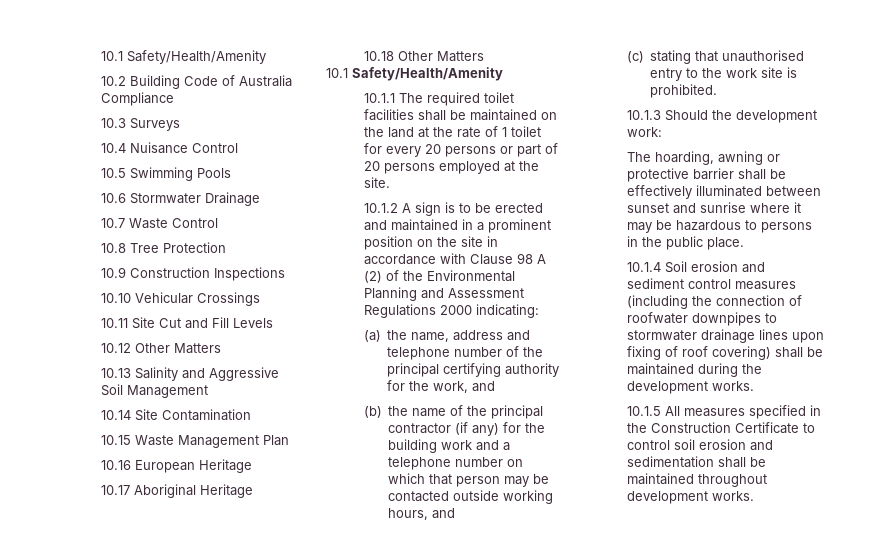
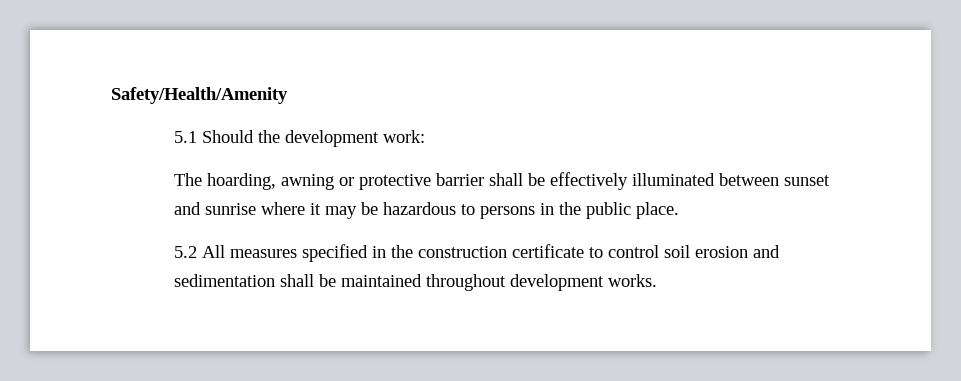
[100,50,266,64] [100,75,292,89] [100,92,174,106] [100,118,180,131] [100,142,238,154] [100,167,231,181] [100,192,260,206] [100,218,218,229] [100,242,226,253] [100,267,285,281] [100,292,260,306] [100,317,273,329] [100,343,221,354] [100,367,279,381] [100,384,208,398] [100,409,251,421] [100,435,289,448] [100,459,252,473] [100,484,253,498] [363,51,484,62] [326,67,503,81] [363,92,514,106] [363,109,557,121] [363,126,541,138] [363,143,558,157] [363,161,539,174] [363,177,390,188] [363,202,543,216] [363,219,551,233] [363,236,498,250] [363,253,546,265] [363,270,515,283] [363,287,524,301] [363,304,539,318] [363,330,531,342] [387,346,544,360] [387,363,560,377] [387,380,496,393] [363,405,544,419] [388,422,546,436] [388,439,511,453] [388,457,524,470] [388,473,550,487] [388,490,554,504] [388,508,456,520] [626,50,805,64] [650,67,798,81] [650,84,718,98] [626,110,661,120] 10.1 Safety/Health/Amenity // 10.2 Building Code of Australia Compliance // 10.3 Surveys // 10.4 Nuisance Control // 10.5 Swimming Pools // 10.6 Stormwater Drainage // 10.7 Waste Control // 10.8 Tree Protection // 10.9 Construction Inspections // 10.10 Vehicular Crossings // 10.11 Site Cut and Fill Levels // 10.12 Other Matters // 10.13 Salinity and Aggressive Soil Management // 10.14 Site Contamination // 10.15 Waste Management Plan // 10.16 European Heritage // 10.17 Aboriginal Heritage // 10.18 Other Matters // 10.1 Safety/Health/Amenity // 10.1.1 The required toilet facilities shall be maintained on the land at the rate of 1 toilet for every 20 persons or part of 20 persons employed at the site. // 10.1.2 A sign is to be erected and maintained in a prominent position on the site in accordance with Clause 98 A (2) of the Environmental Planning and Assessment Regulations 2000 indicating: // (a) the name, address and telephone number of the principal certifying authority for the work, and // (b) the name of the principal contractor (if any) for the building work and a telephone number on which that person may be contacted outside working hours, and // (c) stating that unauthorised entry to the work site is prohibited. // 10.1.3 -> [111,87,288,104] [173,131,197,143] Safety/Health/Amenity // 5.1
[626,261,765,273] [626,278,796,290] [626,295,802,309] [626,312,777,326] [626,329,824,343] [626,346,823,360] [626,363,762,377] [626,381,754,394] [626,406,661,416] 10.1.4 Soil erosion and sediment control measures (including the connection of roofwater downpipes to stormwater drainage lines upon fixing of roof covering) shall be maintained during the development works. // 10.1.5 -> [173,246,197,258] 5.2
[650,422,799,434] Construction Certificate -> [417,244,584,258] construction certificate

